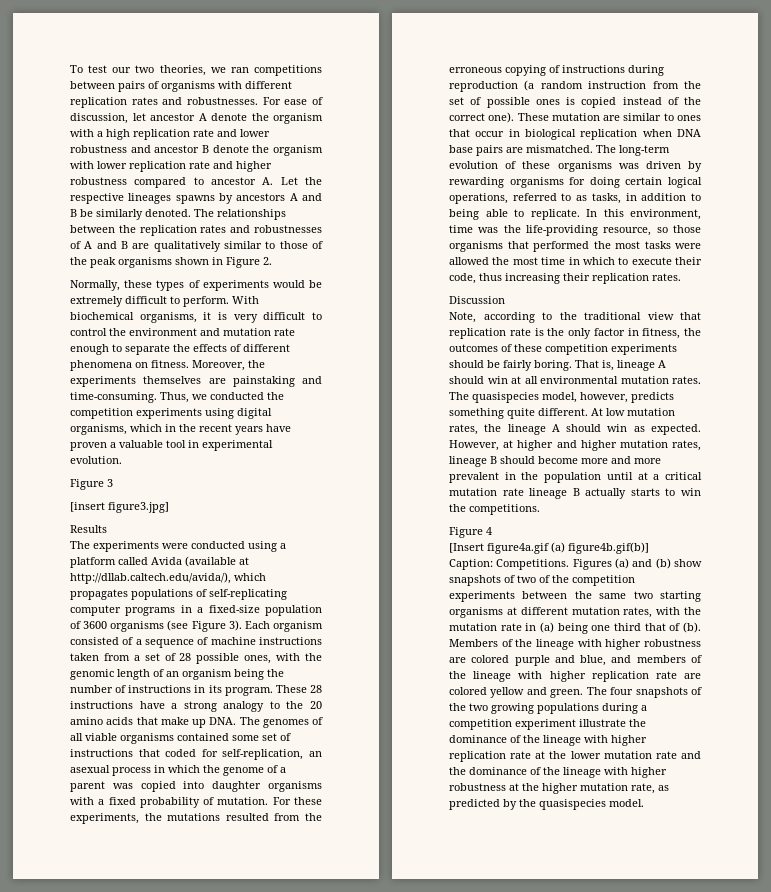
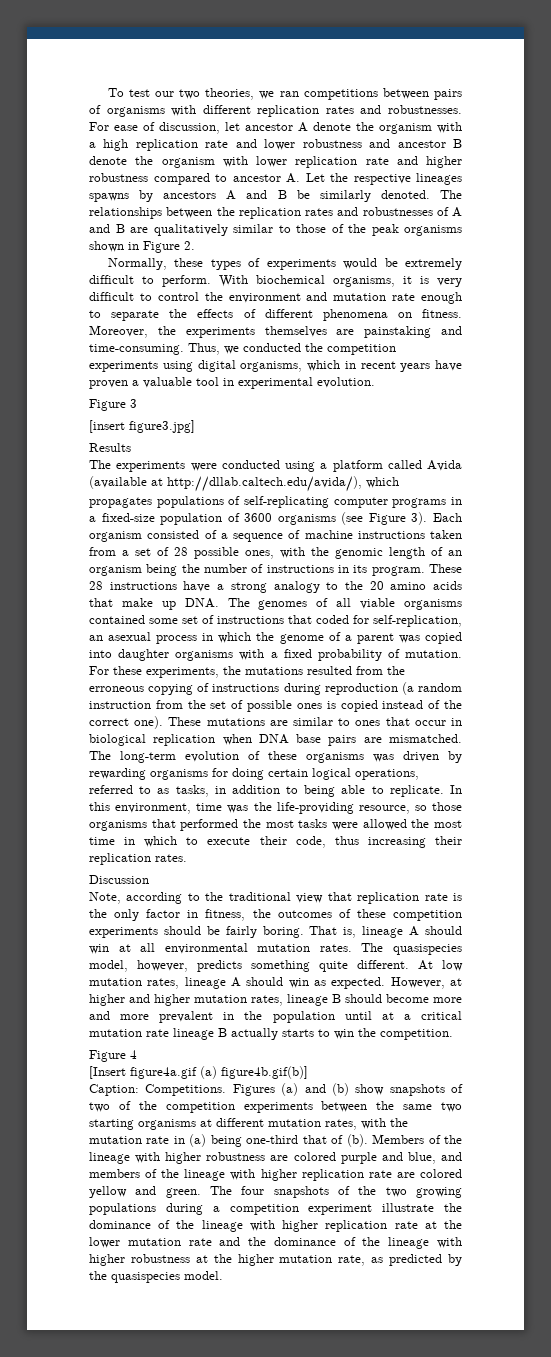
[179,424,196,432] the -> (356, 365) none
[551,113,600,121] mutation -> [206,718,265,726] mutations
[484,424,502,432] the -> (180, 983) none
[469,504,540,515] competitions. -> [380,1029,453,1040] competition.
[591,623,641,631] one third -> [246,1135,299,1144] one-third

